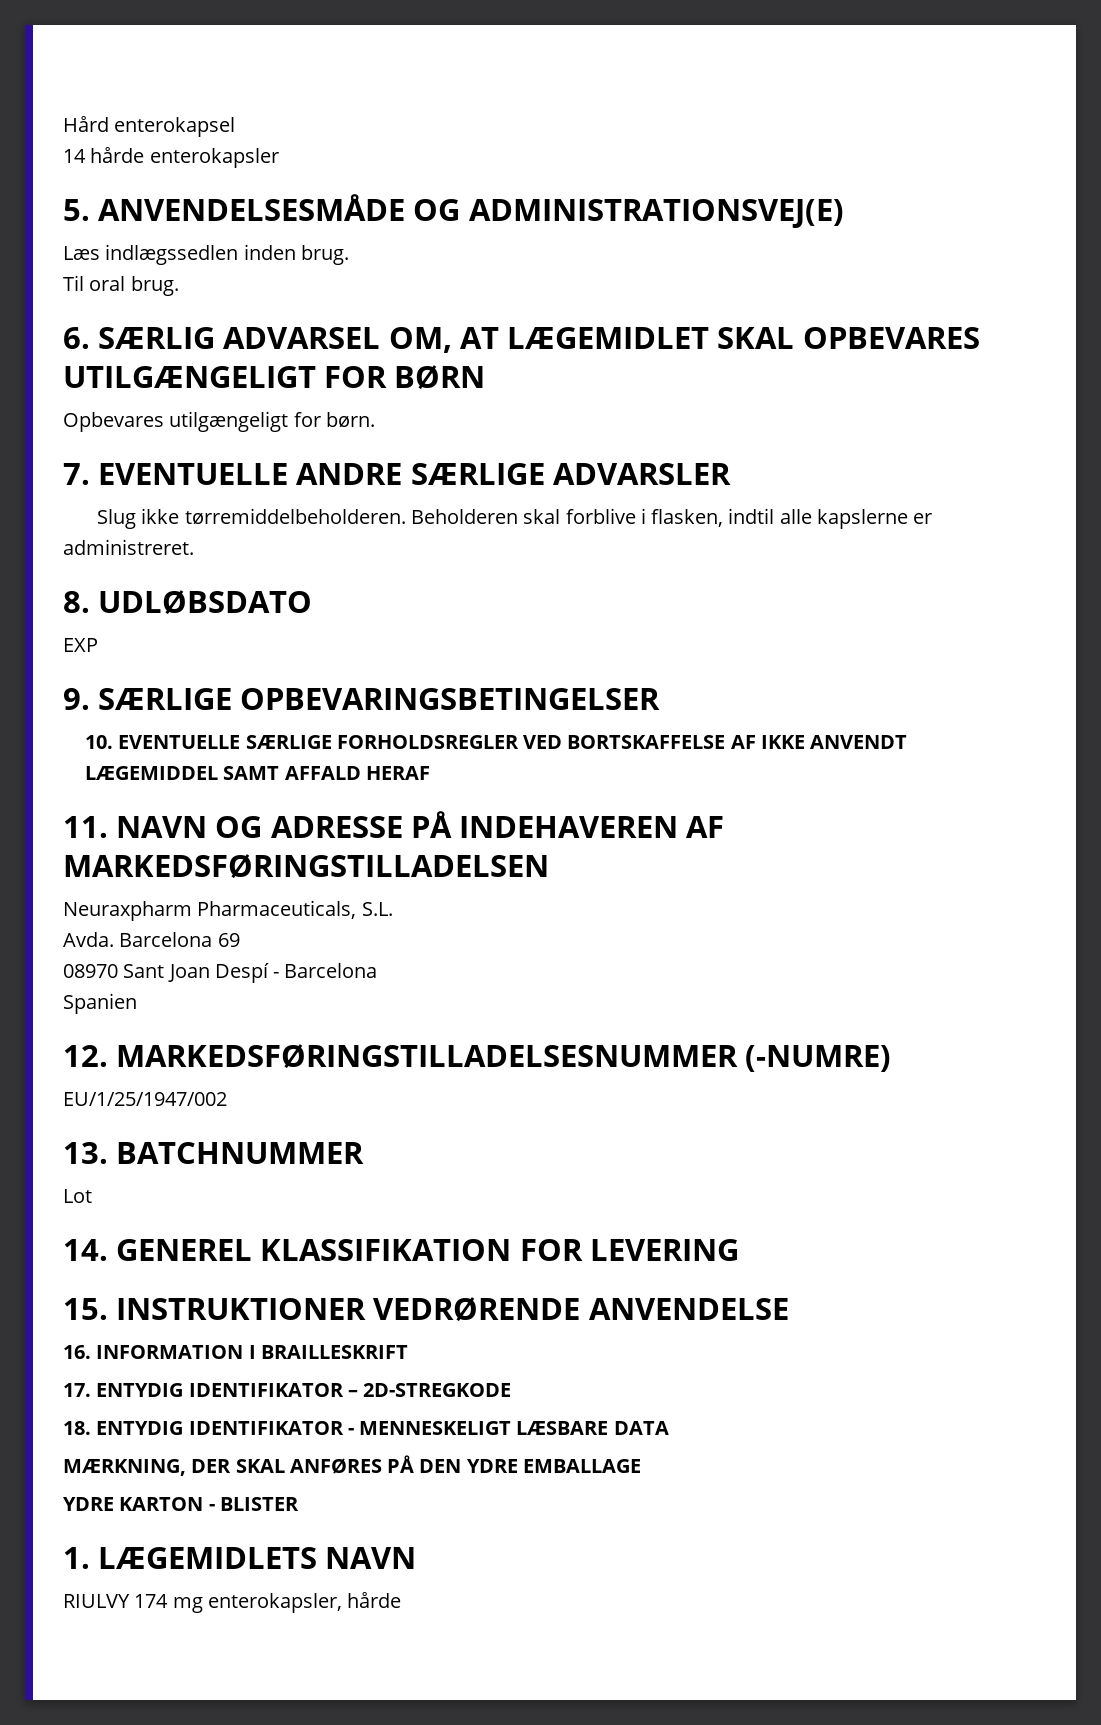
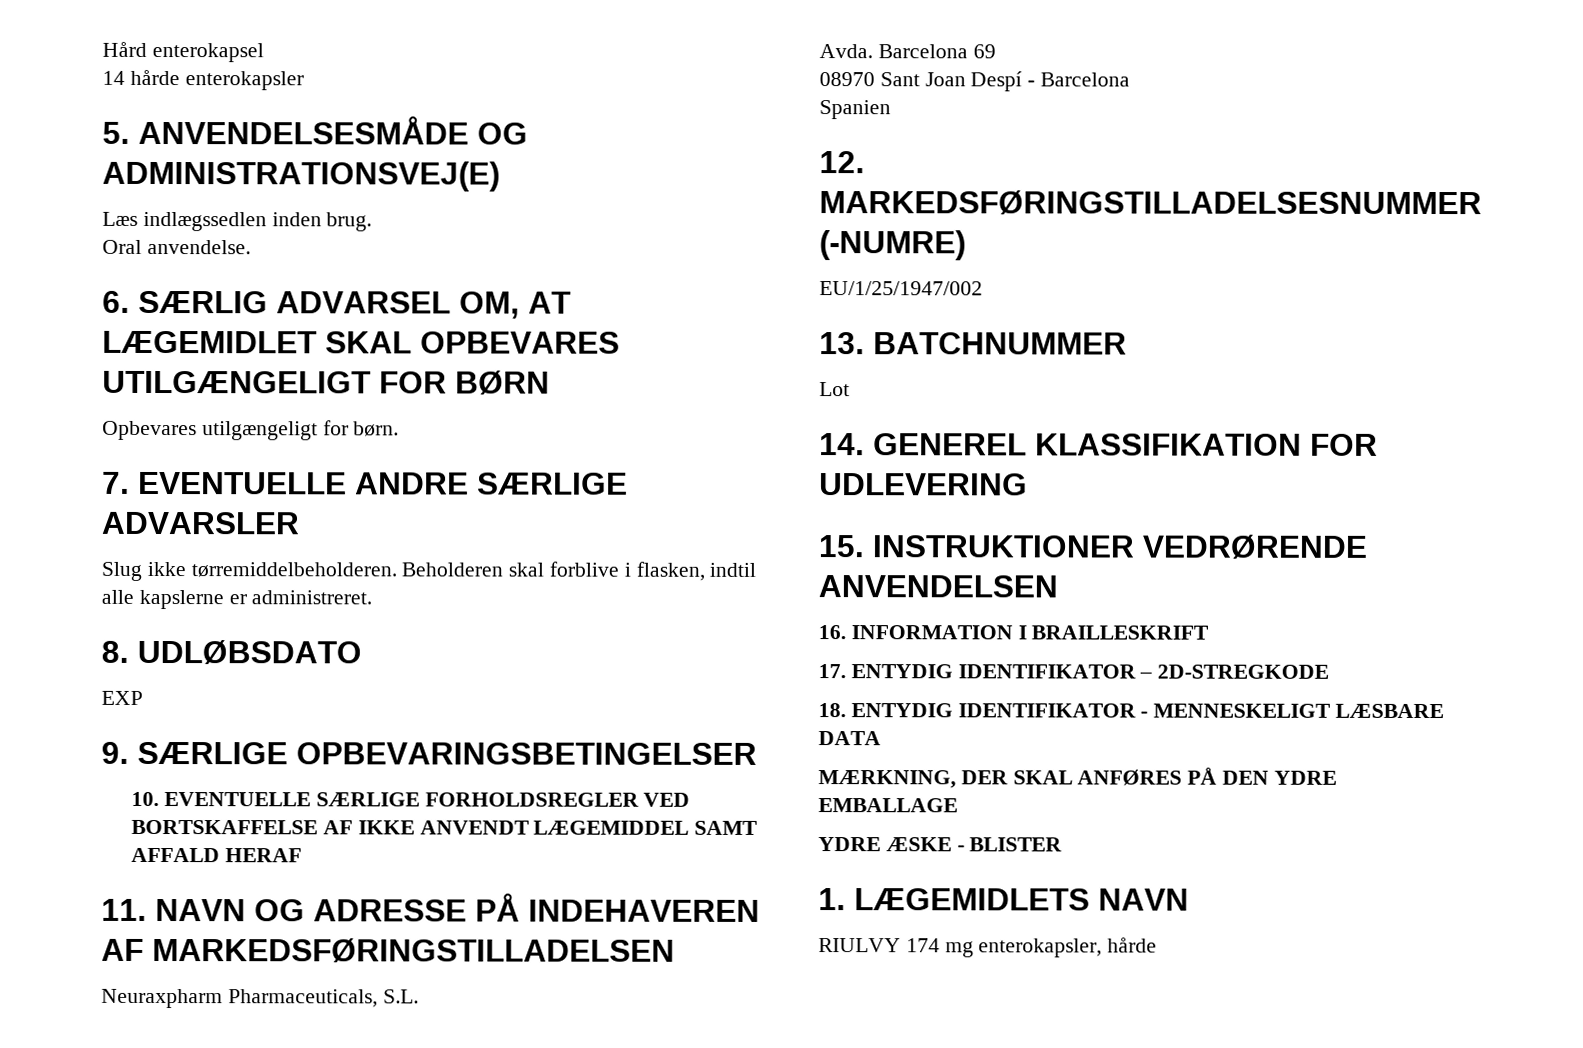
[63,275,179,296] Til oral brug. -> [102,239,251,255] Oral anvendelse.
[589,1239,739,1261] LEVERING -> [819,473,1028,496] UDLEVERING
[588,1298,789,1320] ANVENDELSE -> [818,575,1058,598] ANVENDELSEN
[119,1497,204,1511] KARTON -> [885,837,952,852] ÆSKE

